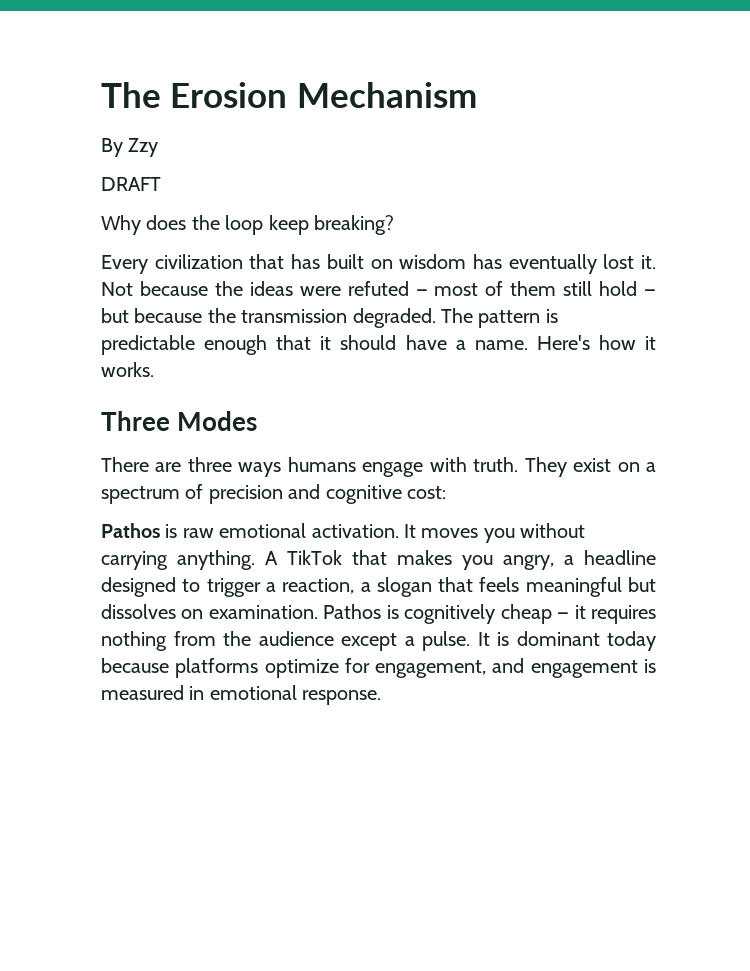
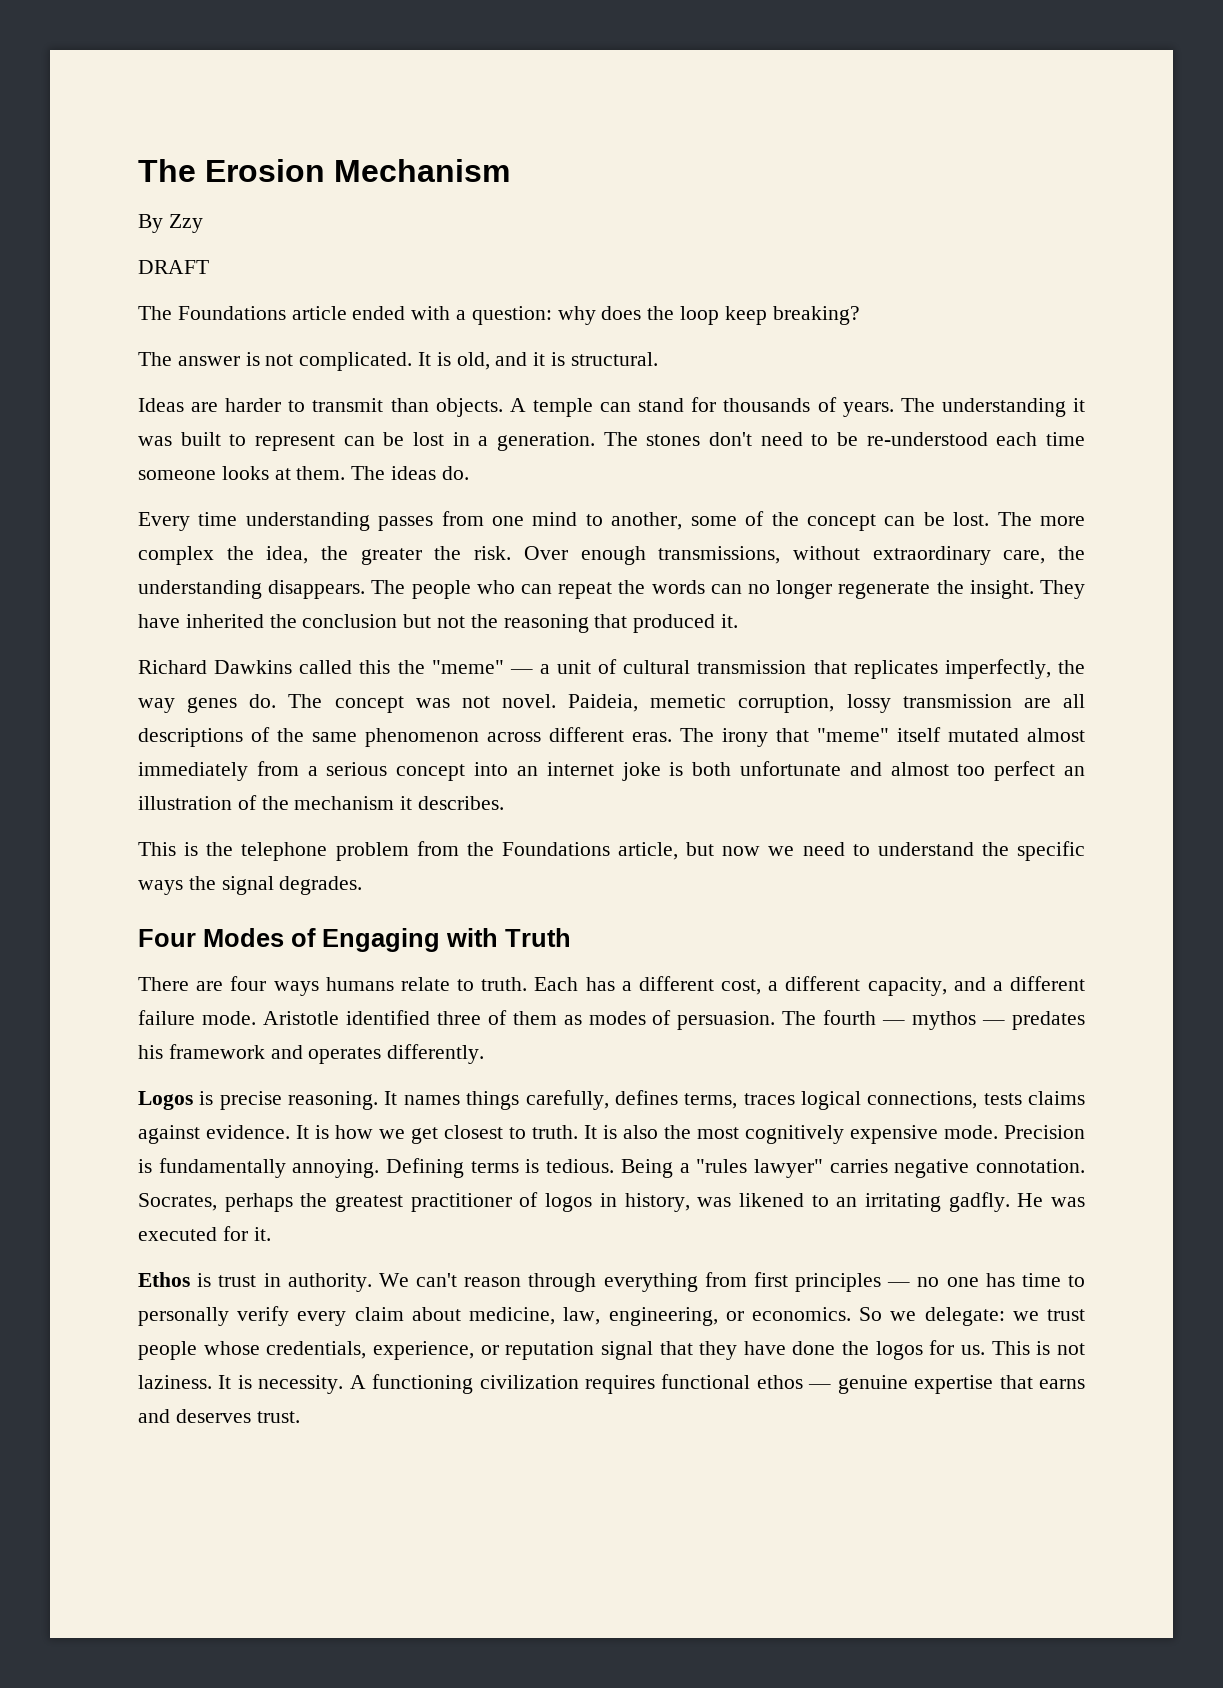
[101,215,141,235] Why -> [138,306,596,325] The Foundations article ended with a question: why
[101,254,656,274] [101,281,657,296] [101,308,558,328] [101,335,657,355] [101,362,154,377] [101,411,258,431] Every civilization that has built on wisdom has eventually lost it. Not because the ideas were refuted — most of them still hold — but because the transmission degraded. The pattern is predictable enough that it should have a name. Here's how it works. // Three Modes -> [138,352,658,371] [138,397,1085,417] [138,432,1085,451] [138,466,469,480] [138,511,1085,531] [138,546,1085,565] [138,580,1086,599] [138,614,739,633] [138,659,1085,679] [138,694,1085,713] [138,727,1085,747] [138,761,1085,781] [138,795,505,810] [138,841,1085,861] [138,876,363,895] [138,928,571,952] The answer is not complicated. It is old, and it is structural. // Ideas are harder to transmit than objects. A temple can stand for thousands of years. The understanding it was built to represent can be lost in a generation. The stones don't need to be re-understood each time someone looks at them. The ideas do. // Every time understanding passes from one mind to another, some of the concept can be lost. The more complex the idea, the greater the risk. Over enough transmissions, without extraordinary care, the understanding disappears. The people who can repeat the words can no longer regenerate the insight. They have inherited the conclusion but not the reasoning that produced it. // Richard Dawkins called this the "meme" — a unit of cultural transmission that replicates imperfectly, the way genes do. The concept was not novel. Paideia, memetic corruption, lossy transmission are all descriptions of the same phenomenon across different eras. The irony that "meme" itself mutated almost immediately from a serious concept into an internet joke is both unfortunate and almost too perfect an illustration of the mechanism it describes. // This is the telephone problem from the Foundations article, but now we need to understand the specific ways the signal degrades. // Four Modes of Engaging with Truth
[187,457,232,472] three -> [230,976,267,991] four
[362,457,656,477] [101,484,446,504] [101,523,586,543] [101,550,656,570] [101,577,656,597] [101,604,656,624] [101,631,656,651] [101,658,656,678] [101,685,382,705] engage with truth. They exist on a spectrum of precision and cognitive cost: // Pathos is raw emotional activation. It moves you without carrying anything. A TikTok that makes you angry, a headline designed to trigger a reaction, a slogan that feels meaningful but dissolves on examination. Pathos is cognitively cheap — it requires nothing from the audience except a pulse. It is dominant today because platforms optimize for engagement, and engagement is measured in emotional response. -> [400,976,1085,996] [138,1010,1085,1030] [138,1044,485,1064] [138,1090,1085,1110] [138,1125,1085,1144] [138,1158,1086,1178] [138,1192,1085,1212] [138,1226,271,1241] [138,1272,1085,1292] [138,1306,1085,1326] [138,1340,1085,1360] [138,1374,1085,1394] [138,1409,300,1423] relate to truth. Each has a different cost, a different capacity, and a different failure mode. Aristotle identified three of them as modes of persuasion. The fourth — mythos — predates his framework and operates differently. // Logos is precise reasoning. It names things carefully, defines terms, traces logical connections, tests claims against evidence. It is how we get closest to truth. It is also the most cognitively expensive mode. Precision is fundamentally annoying. Defining terms is tedious. Being a "rules lawyer" carries negative connotation. Socrates, perhaps the greatest practitioner of logos in history, was likened to an irritating gadfly. He was executed for it. // Ethos is trust in authority. We can't reason through everything from first principles — no one has time to personally verify every claim about medicine, law, engineering, or economics. So we delegate: we trust people whose credentials, experience, or reputation signal that they have done the logos for us. This is not laziness. It is necessity. A functioning civilization requires functional ethos — genuine expertise that earns and deserves trust.

